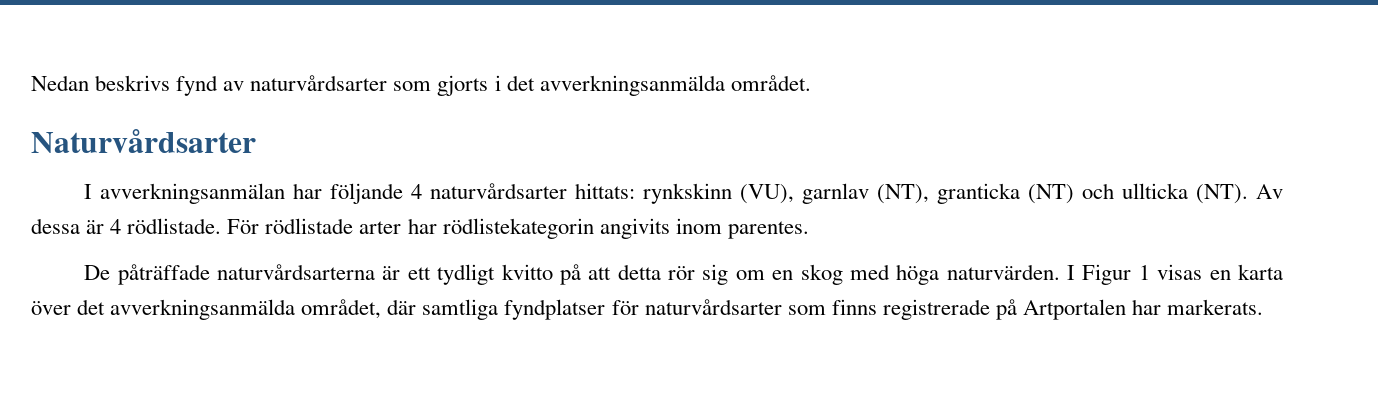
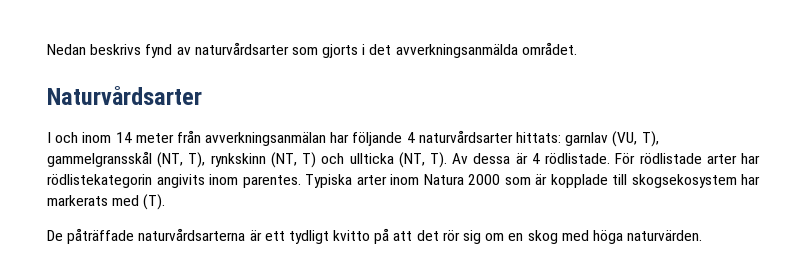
(93, 191) none -> [55,130,201,143] och inom 14 meter från
[643,183,1249,204] rynkskinn (VU), garnlav (NT), granticka (NT) och ullticka (NT). -> [565,131,659,147] [47,151,448,168] garnlav (VU, T), gammelgransskål (NT, T), rynkskinn (NT, T) och ullticka (NT, T).
(809, 230) none -> [305,174,760,188] [47,194,166,210] Typiska arter inom Natura 2000 som är kopplade till skogsekosystem har markerats med (T).
[617,264,661,280] detta -> [416,230,439,241] det
[1067,264,1283,285] [31,299,1264,320] I Figur 1 visas en karta över det avverkningsanmälda området, där samtliga fyndplatser för naturvårdsarter som finns registrerade på Artportalen har markerats. -> (703, 235) none

